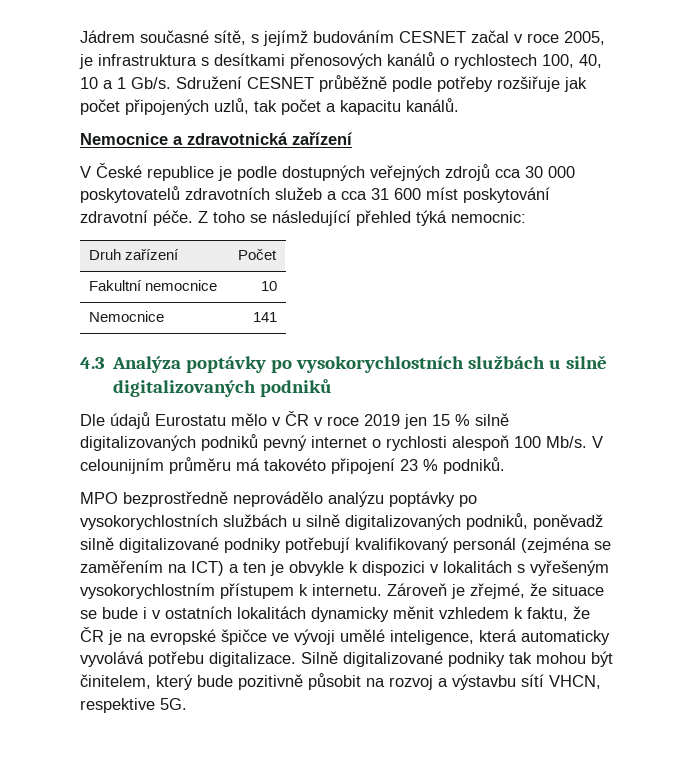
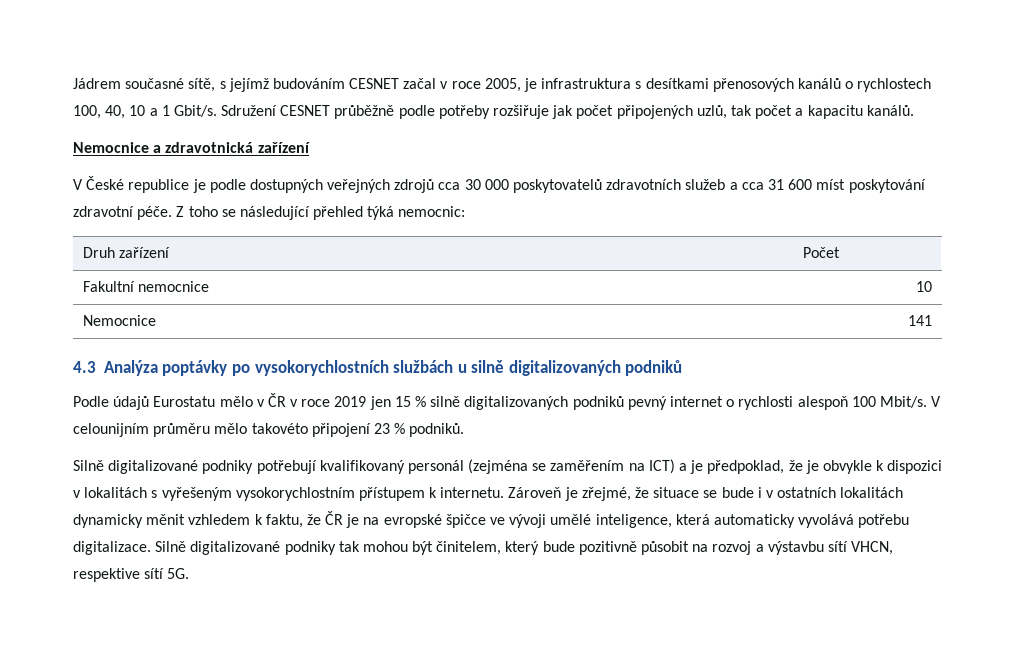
[131,77,171,89] Gb/s. -> [173,105,217,117] Gbit/s.
[80,414,105,426] Dle -> [73,396,109,407] Podle
[546,436,587,448] Mb/s. -> [879,396,927,408] Mbit/s.
[236,458,260,471] má -> [214,423,248,434] mělo
[80,491,477,507] [80,513,603,530] [80,537,114,550] MPO bezprostředně neprovádělo analýzu poptávky po vysokorychlostních službách u silně digitalizovaných podniků, poněvadž silně -> [73,460,104,471] Silně
[243,562,266,573] ten -> [690,460,803,474] je předpoklad, že
(155, 705) none -> [144,568,165,579] sítí

